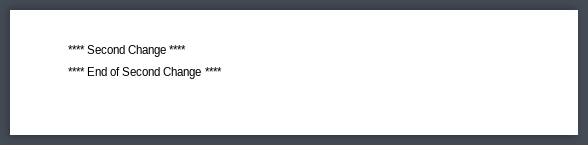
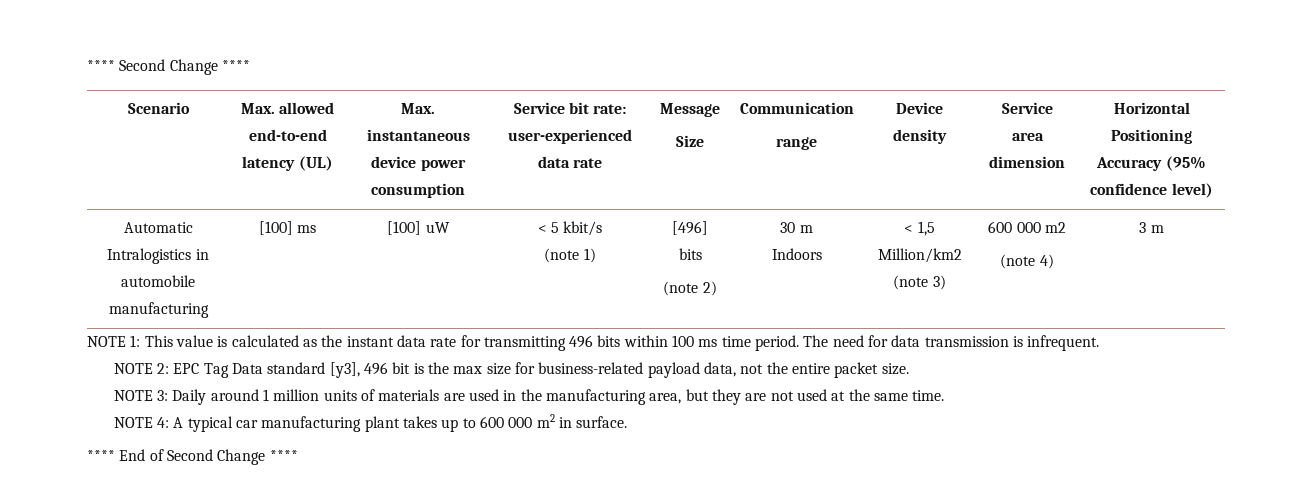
(187, 49) none -> [127,102,190,114] [240,102,335,114] [248,129,327,141] [242,156,333,171] [401,103,435,114] [366,129,470,141] [371,156,466,171] [371,183,465,198] [513,102,627,114] [508,129,632,144] [537,156,603,168] [660,103,720,117] [676,135,704,147] [739,102,854,114] [776,137,817,150] [896,102,943,114] [893,129,947,144] [1001,102,1053,114] [1011,132,1044,141] [989,156,1065,168] [1113,102,1190,114] [1111,129,1192,144] [1096,156,1206,171] [1090,183,1213,198] [123,222,193,233] [107,248,209,264] [121,275,195,287] [108,302,209,318] [258,221,317,235] [387,221,450,235] [537,221,603,236] [544,248,596,263] [672,221,708,235] [678,248,702,260] [663,281,717,296] [780,222,813,233] [771,248,822,260] [904,221,935,236] [877,248,962,263] [893,275,946,290] [988,221,1066,233] [1000,254,1054,269] [1139,222,1164,233] [87,335,1100,351] [113,362,909,378] [113,389,945,405] [113,414,628,432] // Scenario | Max. allowed end-to-end latency (UL) | Max. instantaneous device power consumption | Service bit rate: user-experienced data rate | Message // Size | Communication // range | Device density | Service area dimension | Horizontal Positioning Accuracy (95% confidence level) // Automatic Intralogistics in automobile manufacturing | [100] ms | [100] uW | < 5 kbit/s // (note 1) | [496] bits // (note 2) | 30 m // Indoors | < 1,5 Million/km2 (note 3) | 600 000 m2 // (note 4) | 3 m // NOTE 1: This value is calculated as the instant data rate for transmitting 496 bits within 100 ms time period. The need for data transmission is infrequent. // NOTE 2: EPC Tag Data standard [y3], 496 bit is the max size for business-related payload data, not the entire packet size. // NOTE 3: Daily around 1 million units of materials are used in the manufacturing area, but they are not used at the same time. // NOTE 4: A typical car manufacturing plant takes up to 600 000 m2 in surface.

